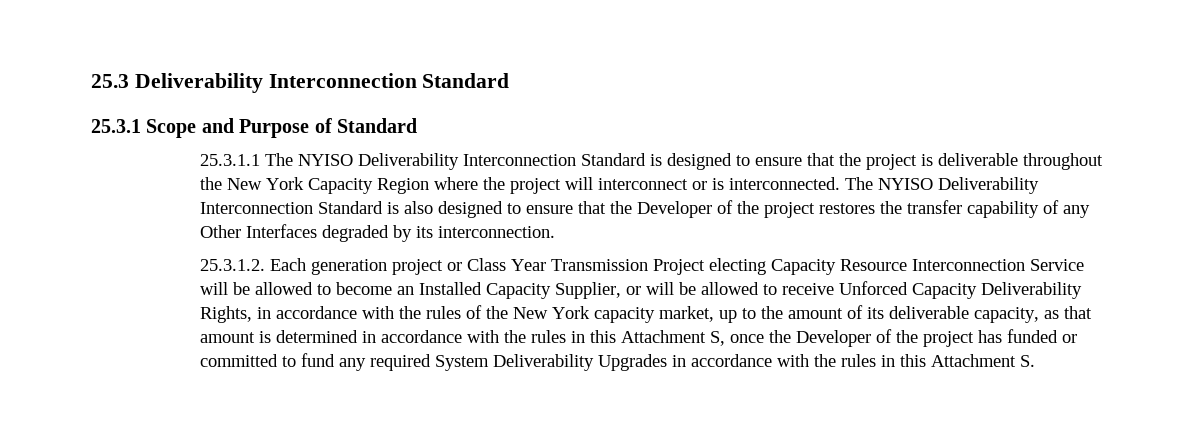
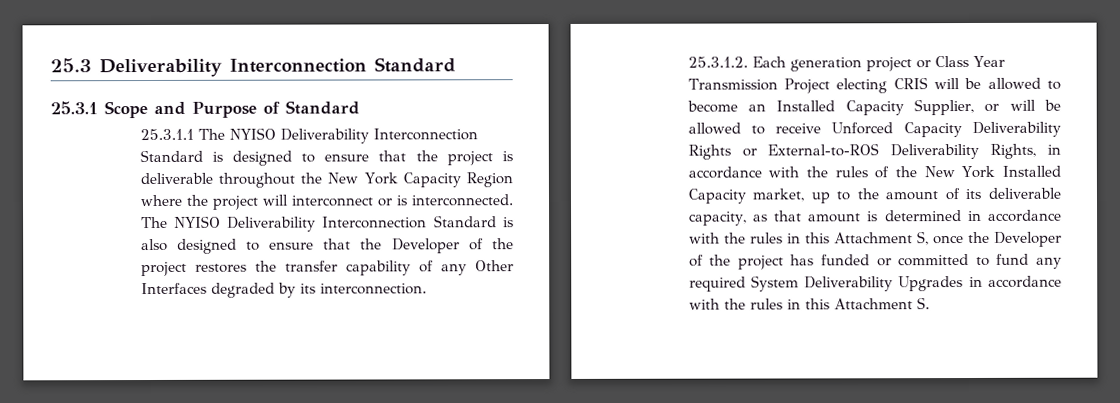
[770,259,1084,275] Capacity Resource Interconnection Service -> [893,77,928,90] CRIS
(1082, 290) none -> [687,143,980,160] Rights or External-to-ROS Deliverability
[593,307,655,323] capacity -> [1002,165,1061,177] [687,188,747,204] Installed Capacity

